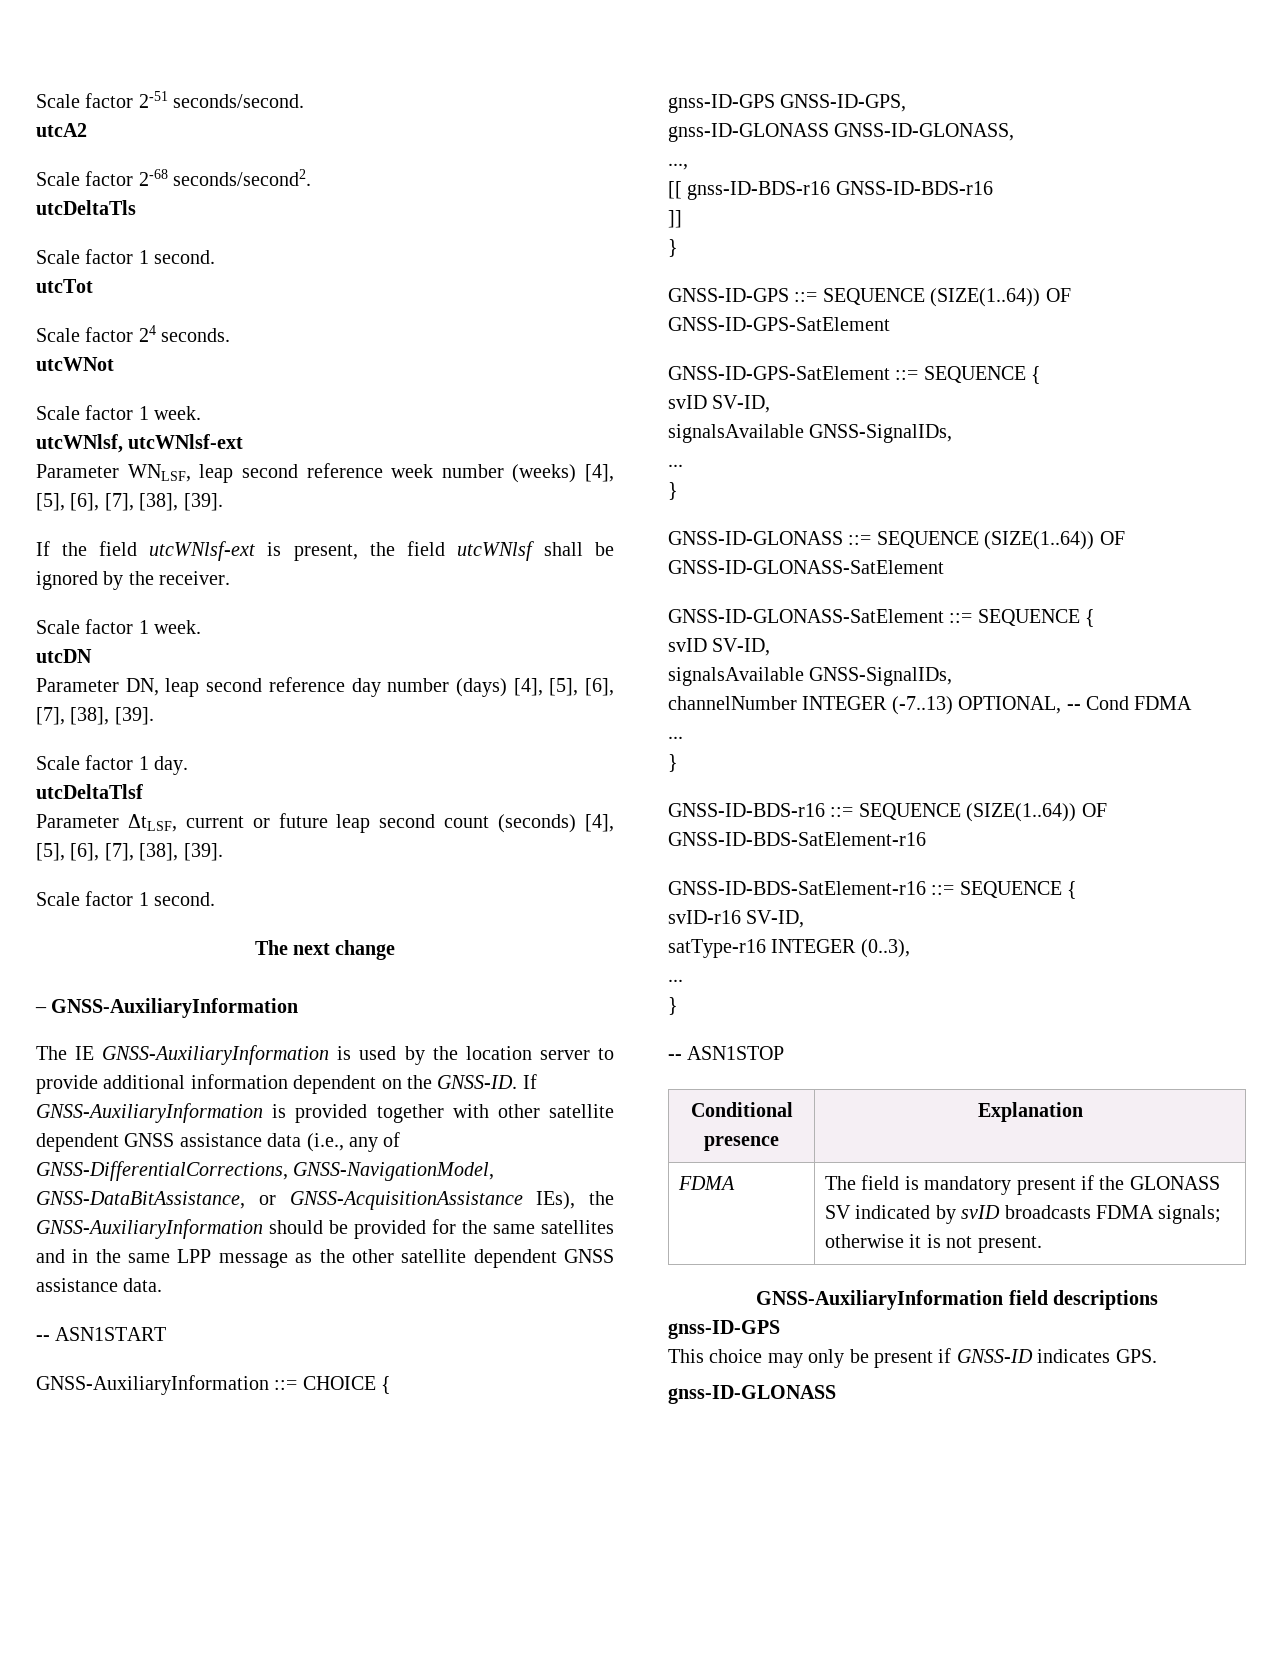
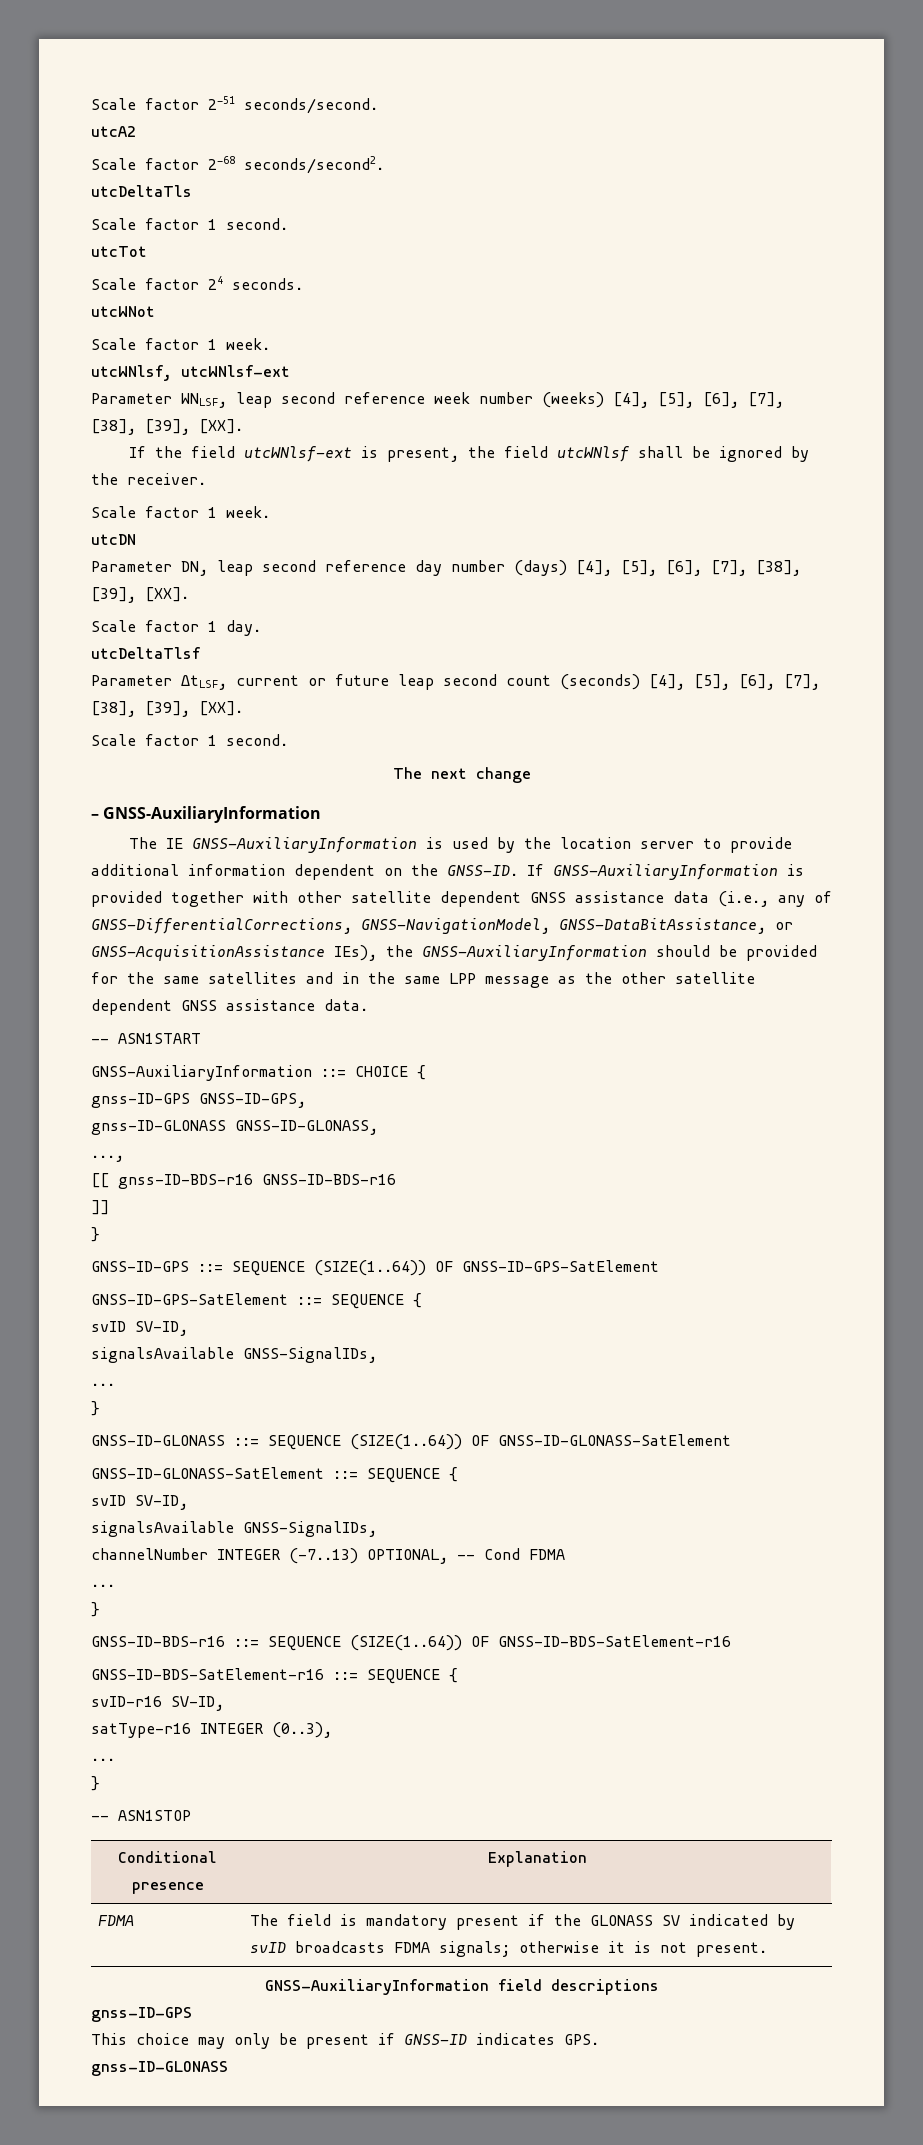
[183,493,223,511] [39]. -> [145,419,243,435] [39], [XX].
[114,707,154,725] [39]. -> [91,587,189,603] [39], [XX].
[183,843,223,861] [39]. -> [145,701,243,717] [39], [XX].

